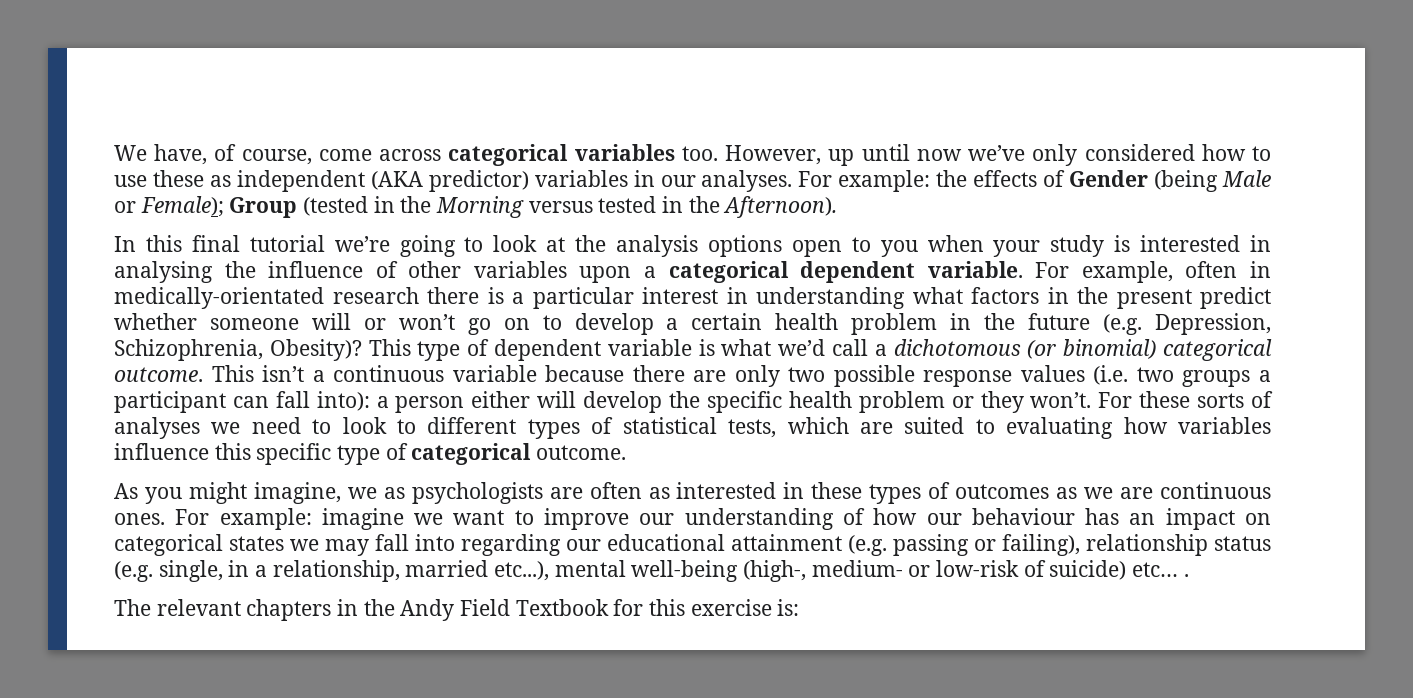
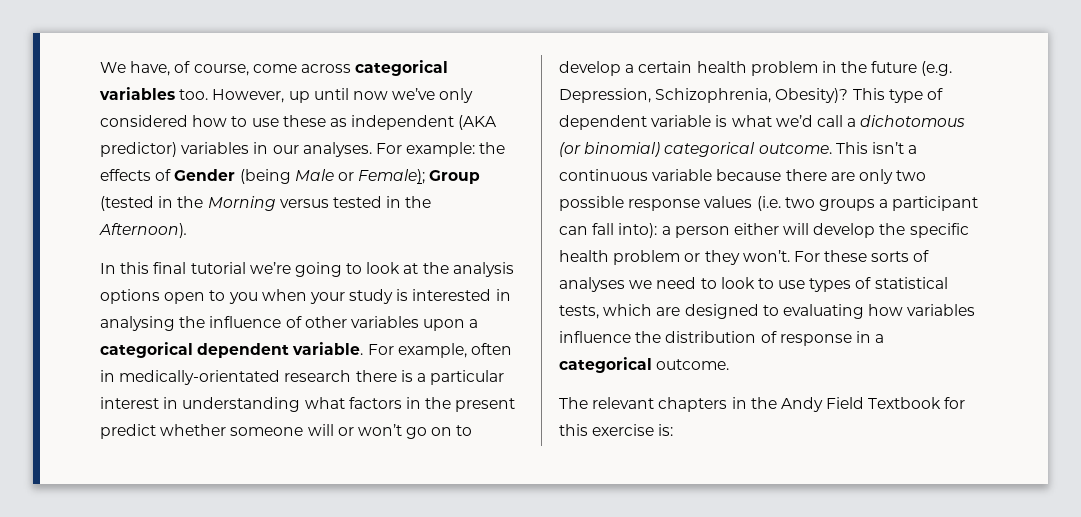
[427,417,517,434] different -> [778,280,806,289] use
[904,417,965,434] suited -> [684,304,759,319] designed
[214,443,627,465] [114,482,1271,504] [114,508,1271,530] [114,534,1271,556] [114,560,1189,582] this specific type of categorical outcome. // As you might imagine, we as psychologists are often as interested in these types of outcomes as we are continuous ones. For example: imagine we want to improve our understanding of how our behaviour has an impact on categorical states we may fall into regarding our educational attainment (e.g. passing or failing), relationship status (e.g. single, in a relationship, married etc...), mental well-being (high-, medium- or low-risk of suicide) etc… . -> [635,331,885,346] [559,357,730,373] the distribution of response in a categorical outcome.

